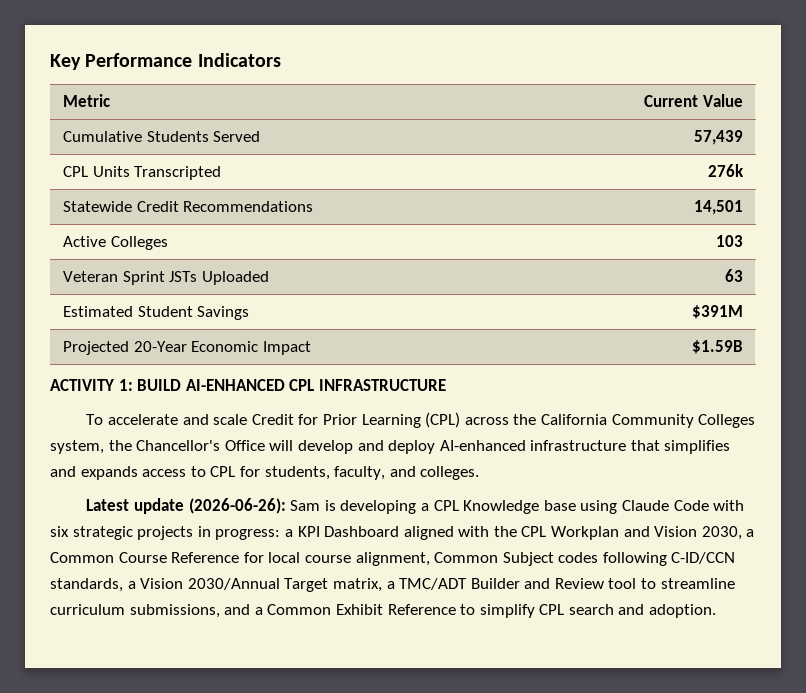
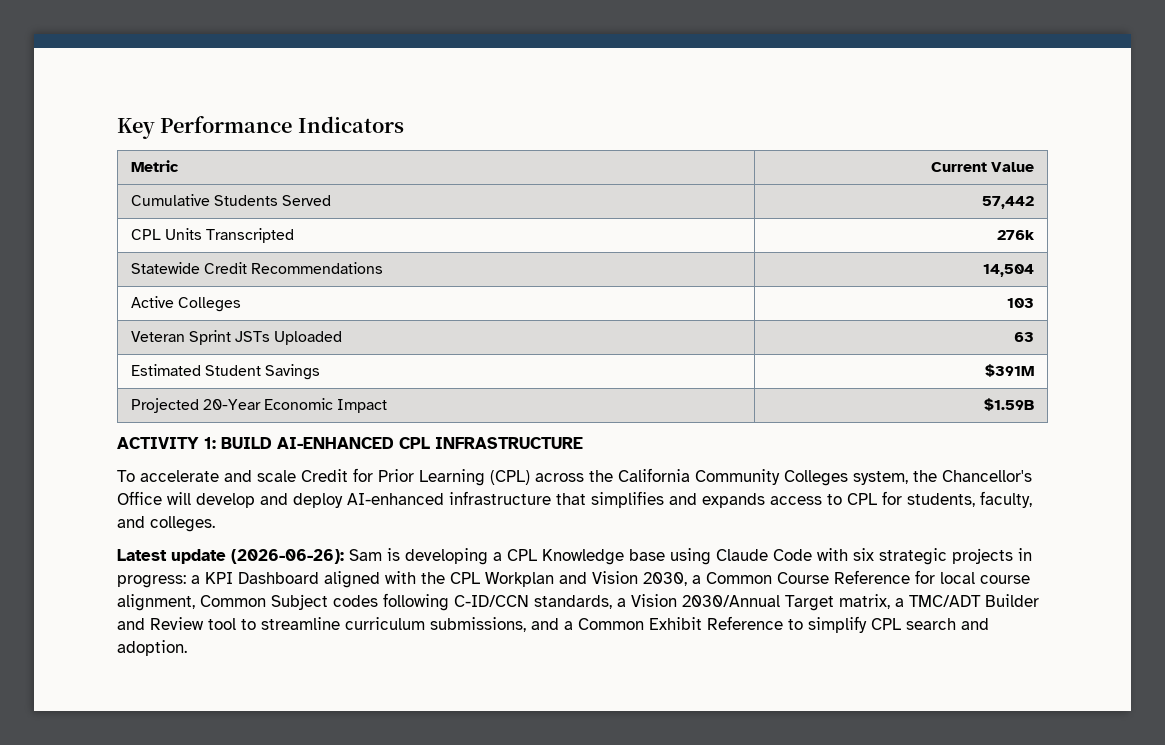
[693,130,743,145] 57,439 -> [982,196,1035,209] 57,442
[693,200,743,215] 14,501 -> [983,264,1035,277] 14,504

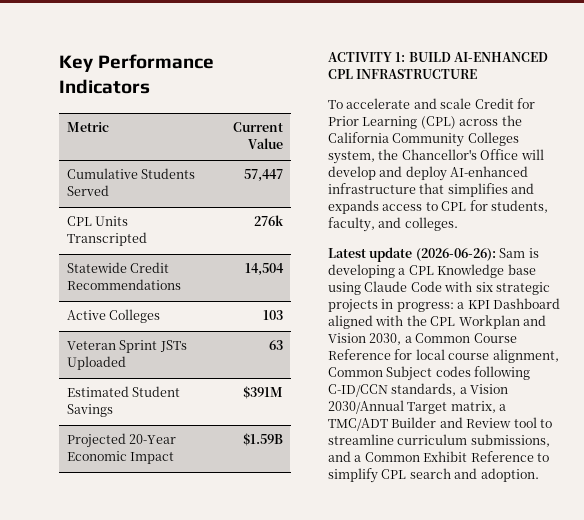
[982,196,1035,209] 57,442 -> [243,169,283,182] 57,447

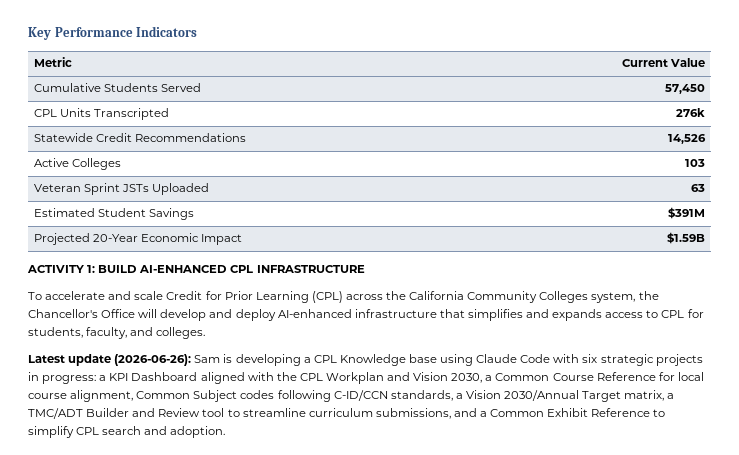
[243,169,283,182] 57,447 -> [665,84,706,94] 57,450
[244,263,284,276] 14,504 -> [668,134,707,144] 14,526

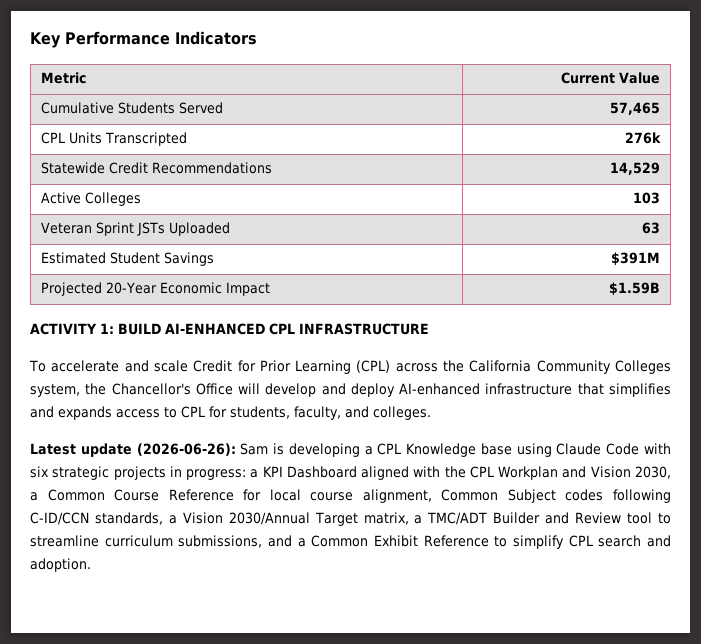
[665,84,706,94] 57,450 -> [610,102,661,115] 57,465
[668,134,707,144] 14,526 -> [610,162,661,175] 14,529

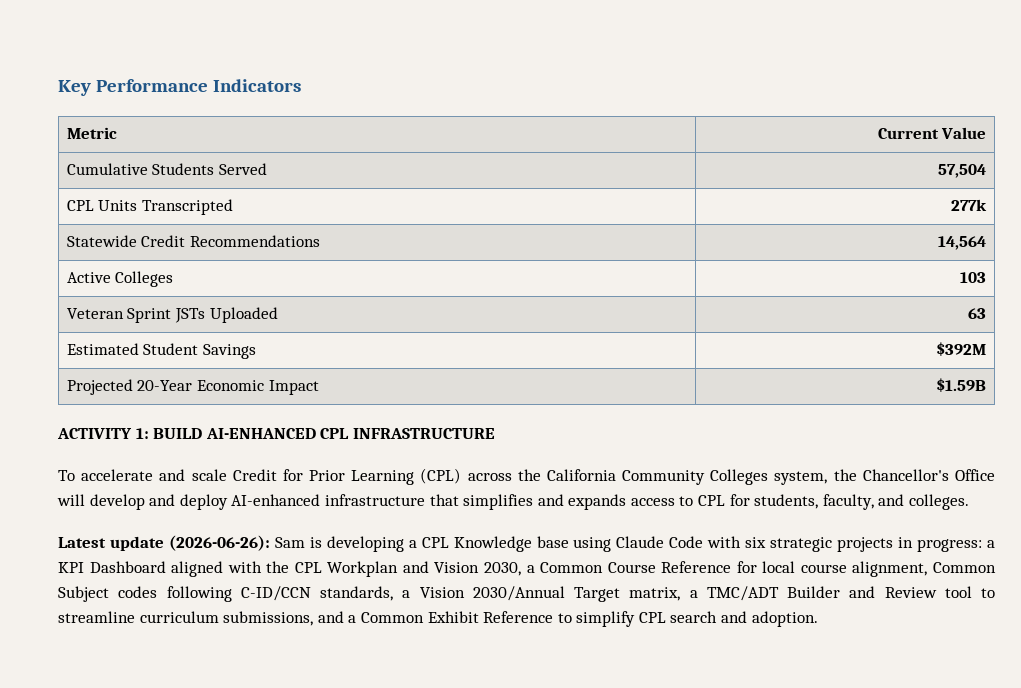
[610,102,661,115] 57,465 -> [938,164,987,178] 57,504
[625,132,662,144] 276k -> [951,199,988,211] 277k
[610,162,661,175] 14,529 -> [938,236,987,250] 14,564
[611,252,661,266] $391M -> [936,342,987,356] $392M

